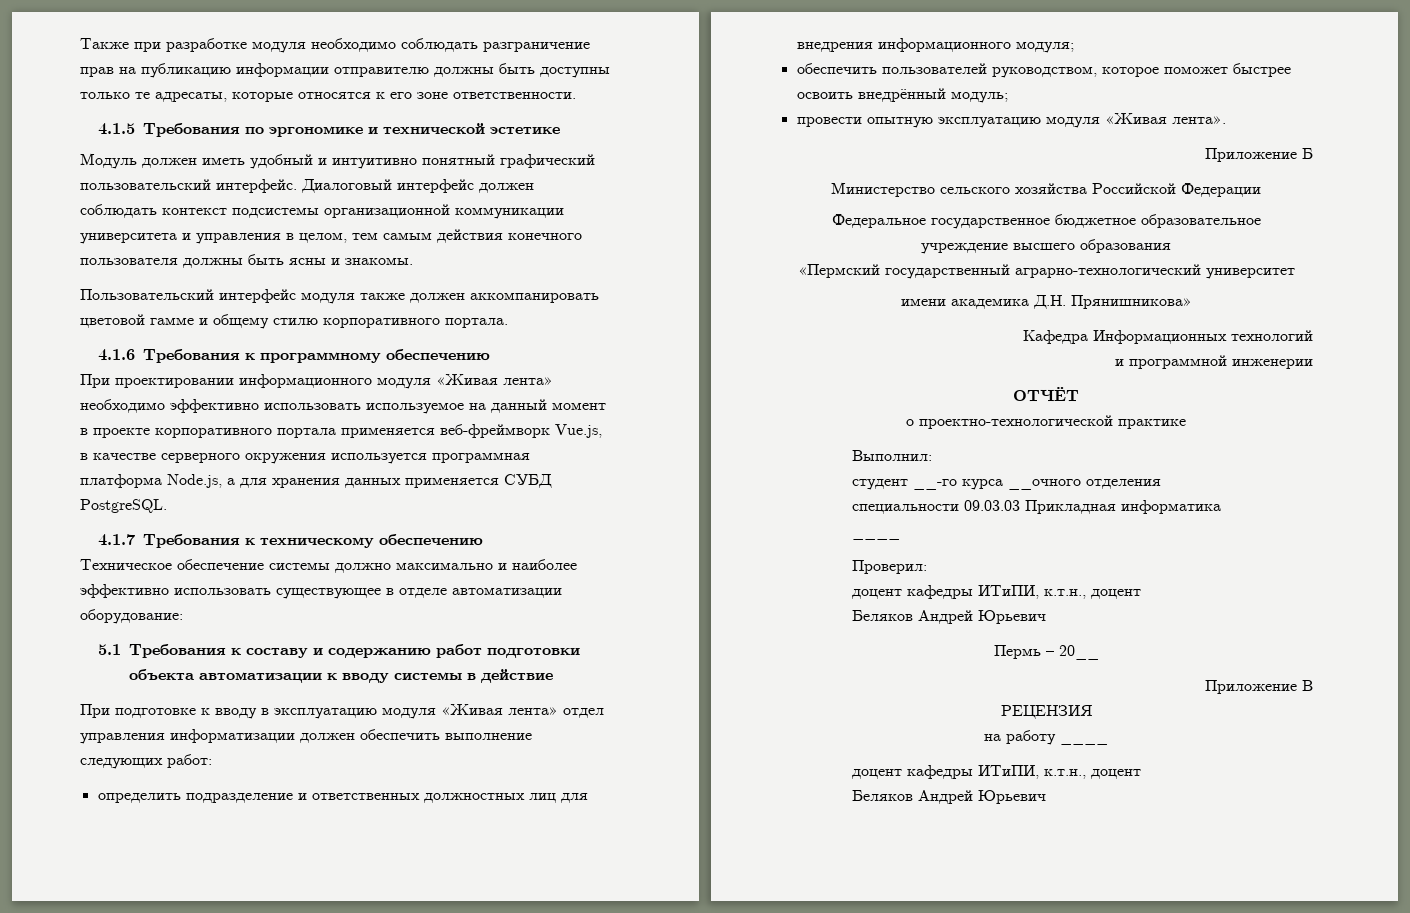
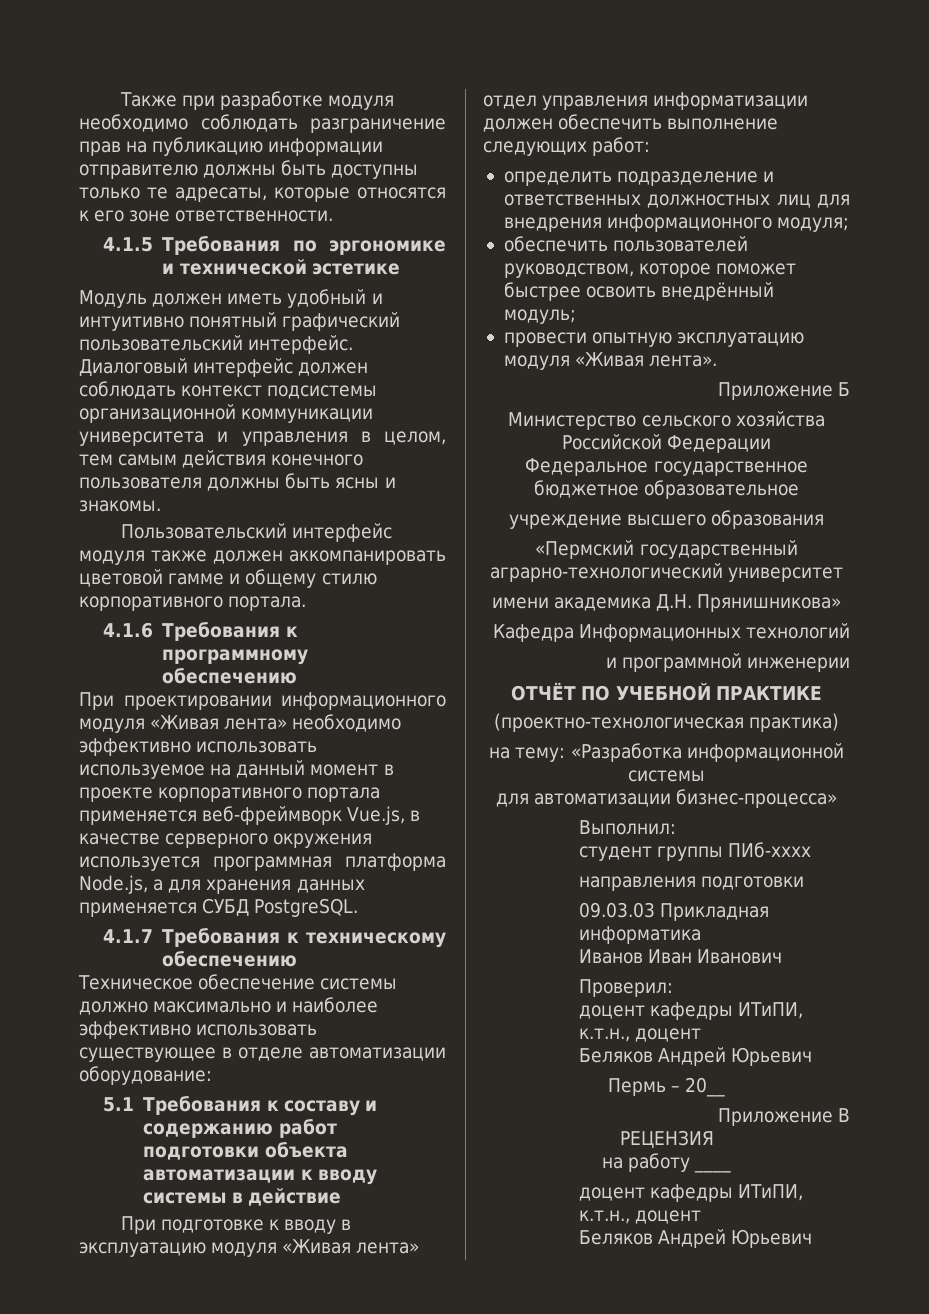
[906,415,1186,429] [852,450,933,461] [852,479,1162,490] [852,504,960,514] // о проектно-технологической практике // Выполнил: // студент __-го курса __очного отделения // специальности -> [581,682,822,701] [493,713,840,732] [489,743,844,762] [628,770,705,782] [495,789,838,808] [578,820,676,835] [578,842,811,861] [578,876,804,891] ПО УЧЕБНОЙ ПРАКТИКЕ // (проектно-технологическая практика) // на тему: «Разработка информационной системы // для автоматизации бизнес-процесса» // Выполнил: // студент группы ПИб-xxxx // направления подготовки //
[852,536,901,540] ____ -> [578,949,782,964] Иванов Иван Иванович

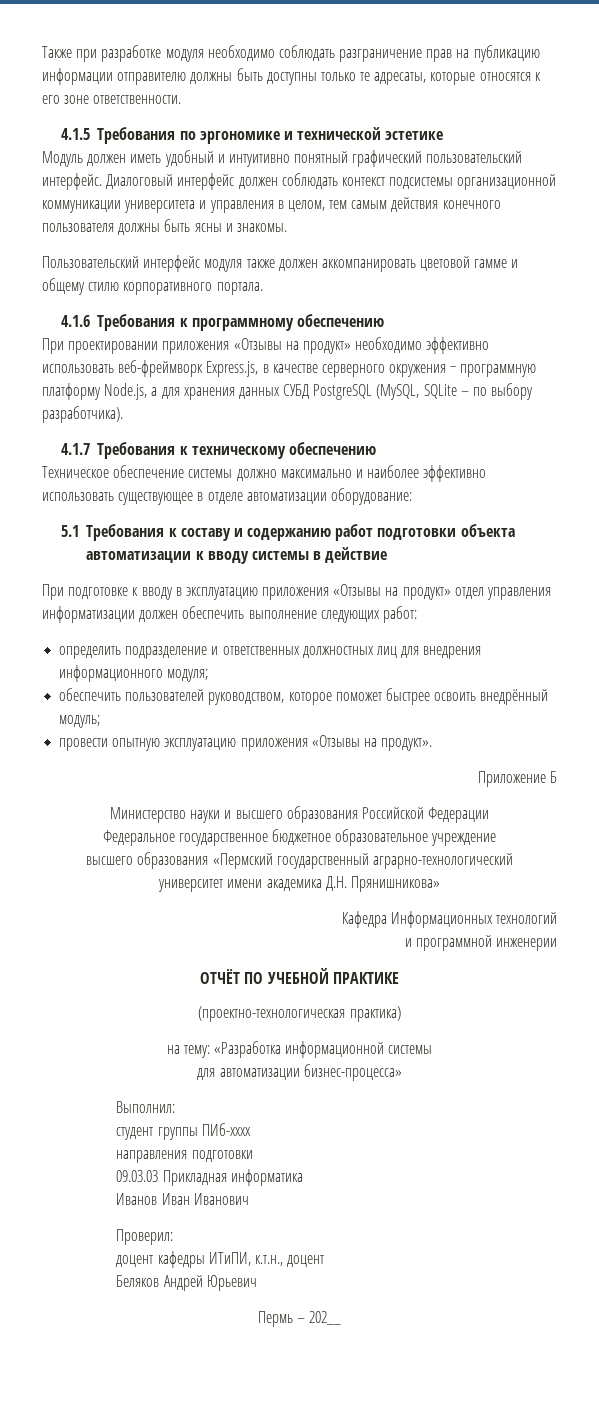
[281,692,446,710] [79,714,402,733] [79,738,318,756] [79,760,394,779] [79,787,381,802] [79,806,406,825] информационного модуля «Живая лента» необходимо эффективно использовать используемое на данный момент в проекте корпоративного портала применяется веб-фреймворк Vue.js, -> [162,337,490,354] [42,360,259,377] приложения «Отзывы на продукт» необходимо эффективно использовать веб-фреймворк Express.js,
[79,853,446,871] используется программная платформа -> [450,364,537,377] [42,383,101,400] − программную платформу
[79,898,359,917] применяется СУБД PostgreSQL. -> [283,383,534,400] [42,406,123,423] СУБД PostgreSQL (MySQL, SQLite – по выбору разработчика).
[211,1239,420,1257] модуля «Живая лента» -> [262,584,451,600] приложения «Отзывы на продукт»
[503,352,718,370] модуля «Живая лента». -> [240,735,433,751] приложения «Отзывы на продукт».
[641,411,825,427] сельского хозяйства -> [190,806,358,823] науки и высшего образования
[508,510,825,529] // учреждение высшего образования // -> [431,833,497,846] [86,852,209,869] учреждение // высшего образования
(723, 572) none -> (513, 861) //
(844, 574) // -> (224, 885) none
[685,1077,726,1097] [717,1108,850,1126] [619,1130,714,1148] [601,1153,732,1173] [578,1184,803,1202] [578,1210,701,1224] [578,1229,812,1248] 20__ // Приложение B // РЕЦЕНЗИЯ // на работу ____ // доцент кафедры ИТиПИ, к.т.н., доцент // Беляков Андрей Юрьевич -> [309,1311,342,1325] 202__

